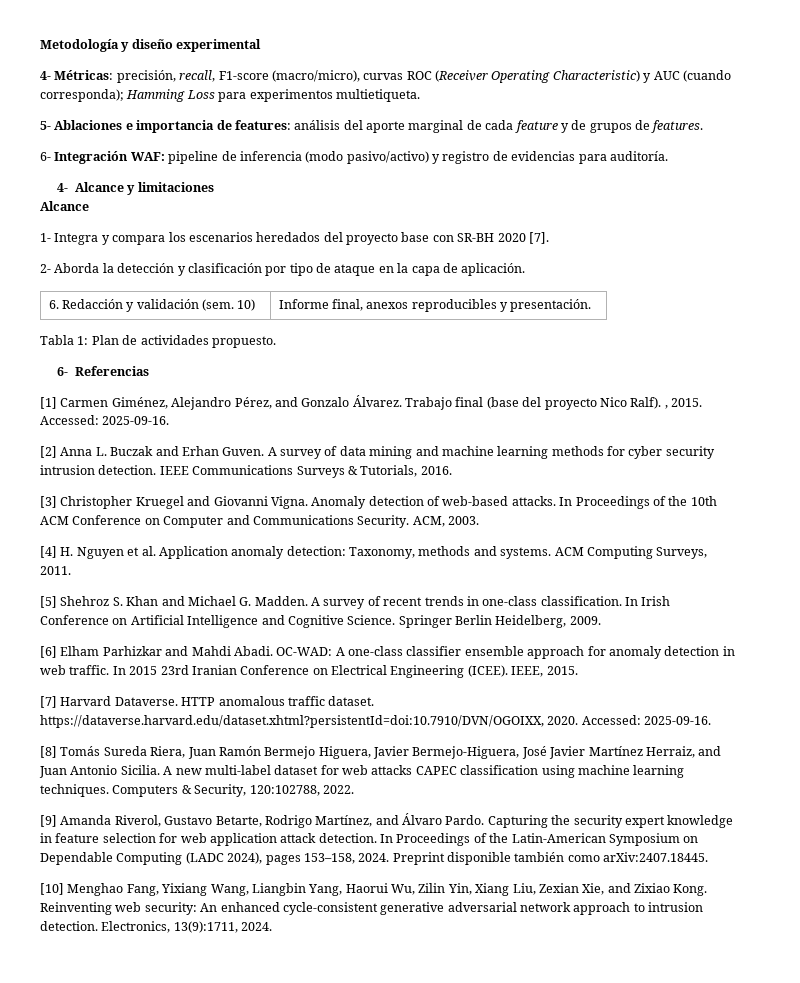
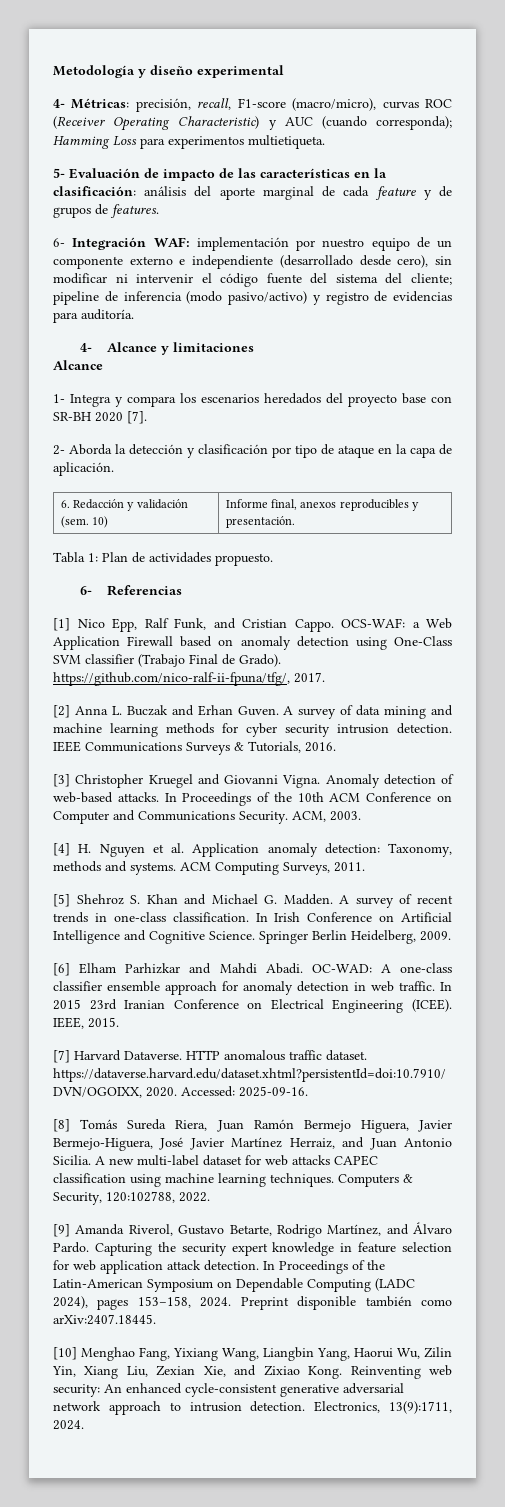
[54,120,291,133] Ablaciones e importancia de features: -> [69,168,387,181] [53,186,136,196] Evaluación de impacto de las características en la clasificación:
(165, 156) none -> [196,237,452,251] [53,255,453,269] [53,273,452,287] implementación por nuestro equipo de un componente externo e independiente (desarrollado desde cero), sin modificar ni intervenir el código fuente del sistema del cliente;
[60,395,702,410] [40,415,170,425] Carmen Giménez, Alejandro Pérez, and Gonzalo Álvarez. Trabajo final (base del proyecto Nico Ralf). , 2015. Accessed: 2025-09-16. -> [77,618,452,632] [53,636,452,650] [53,654,281,667] [53,672,325,686] Nico Epp, Ralf Funk, and Cristian Cappo. OCS-WAF: a Web Application Firewall based on anomaly detection using One-Class SVM classifier (Trabajo Final de Grado). https://github.com/nico-ralf-ii-fpuna/tfg/, 2017.

